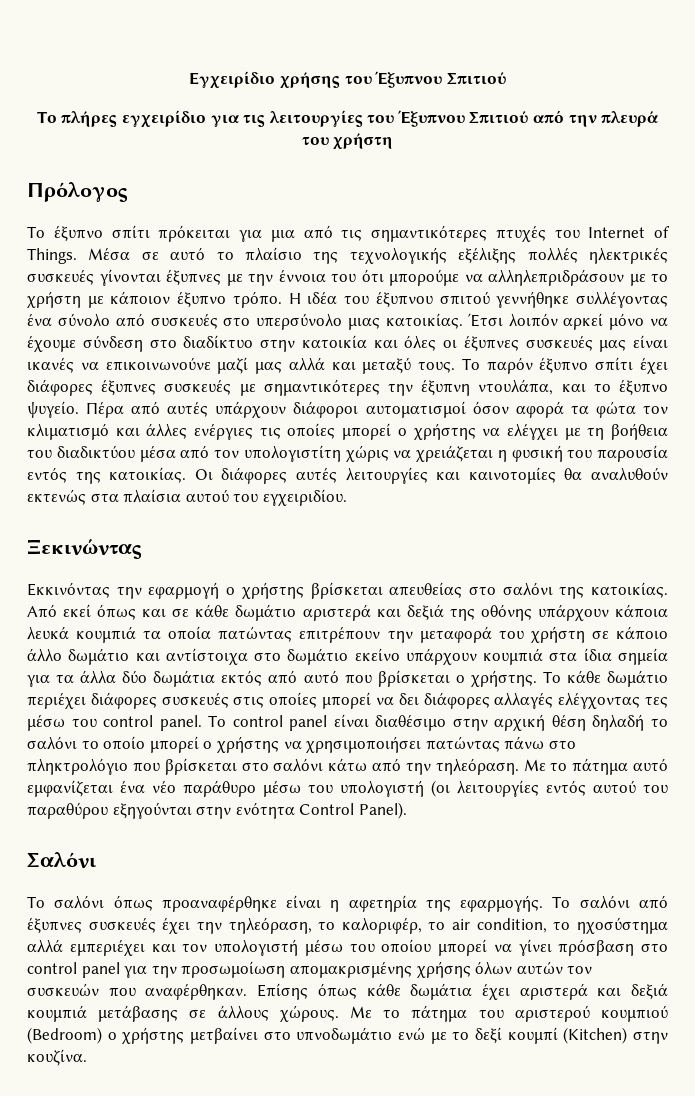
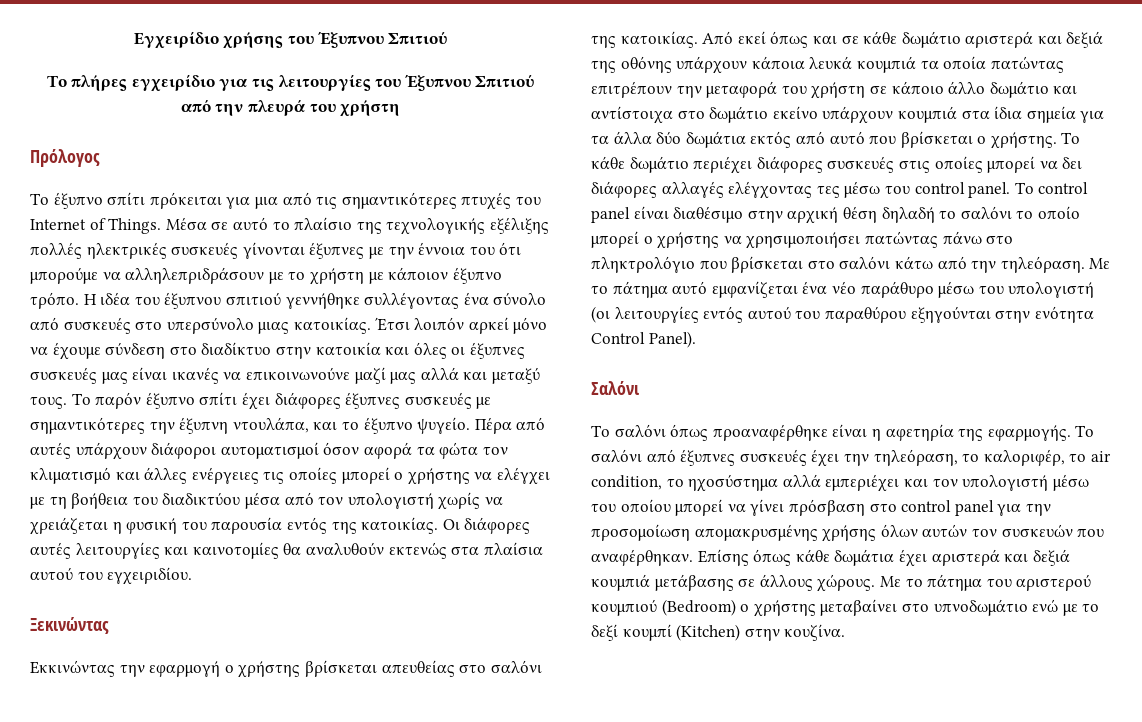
[439,291,490,305] σπιτού -> [225,292,281,305] σπιτιού
[194,423,254,440] ενέργιες -> [191,467,259,484] ενέργειες
[243,445,389,462] υπολογιστίτη χώρις -> [347,492,481,510] υπολογιστή χωρίς
[27,582,110,598] Εκκινόντας -> [30,660,115,677] Εκκινώντας
[181,961,412,978] προσωμοίωση απομακρισμένης -> [591,524,818,541] προσομοίωση απομακρυσμένης
[189,1027,258,1044] μετβαίνει -> [820,599,898,616] μεταβαίνει

